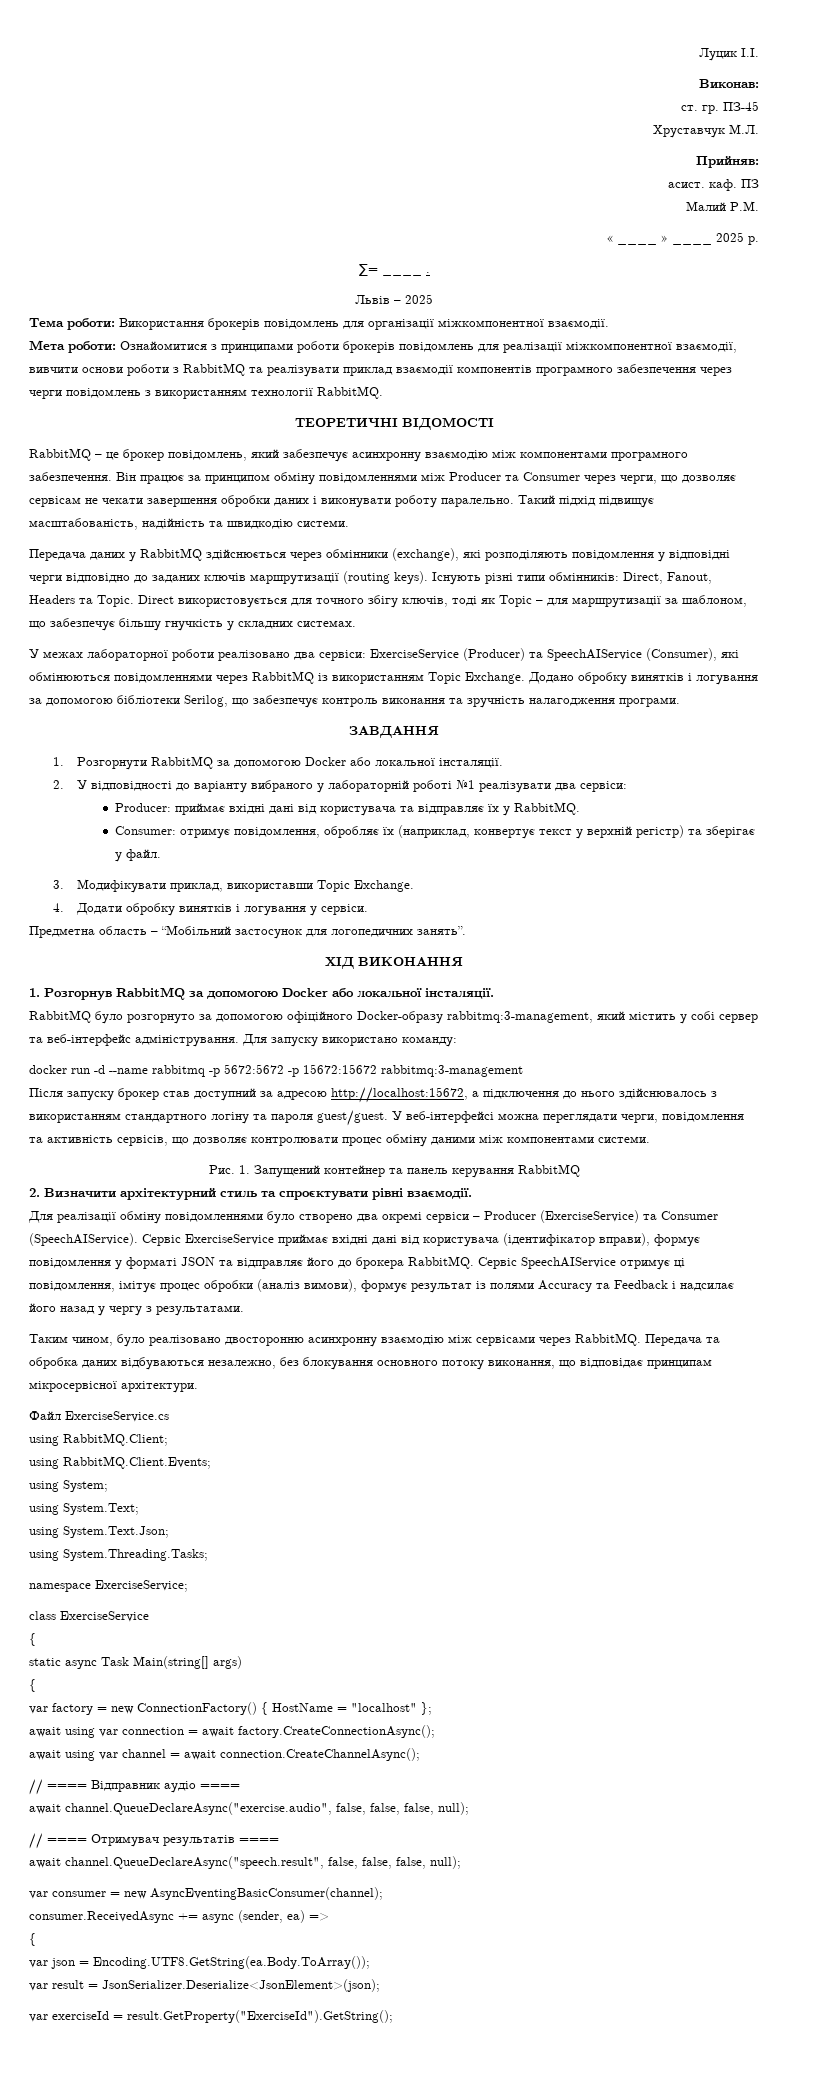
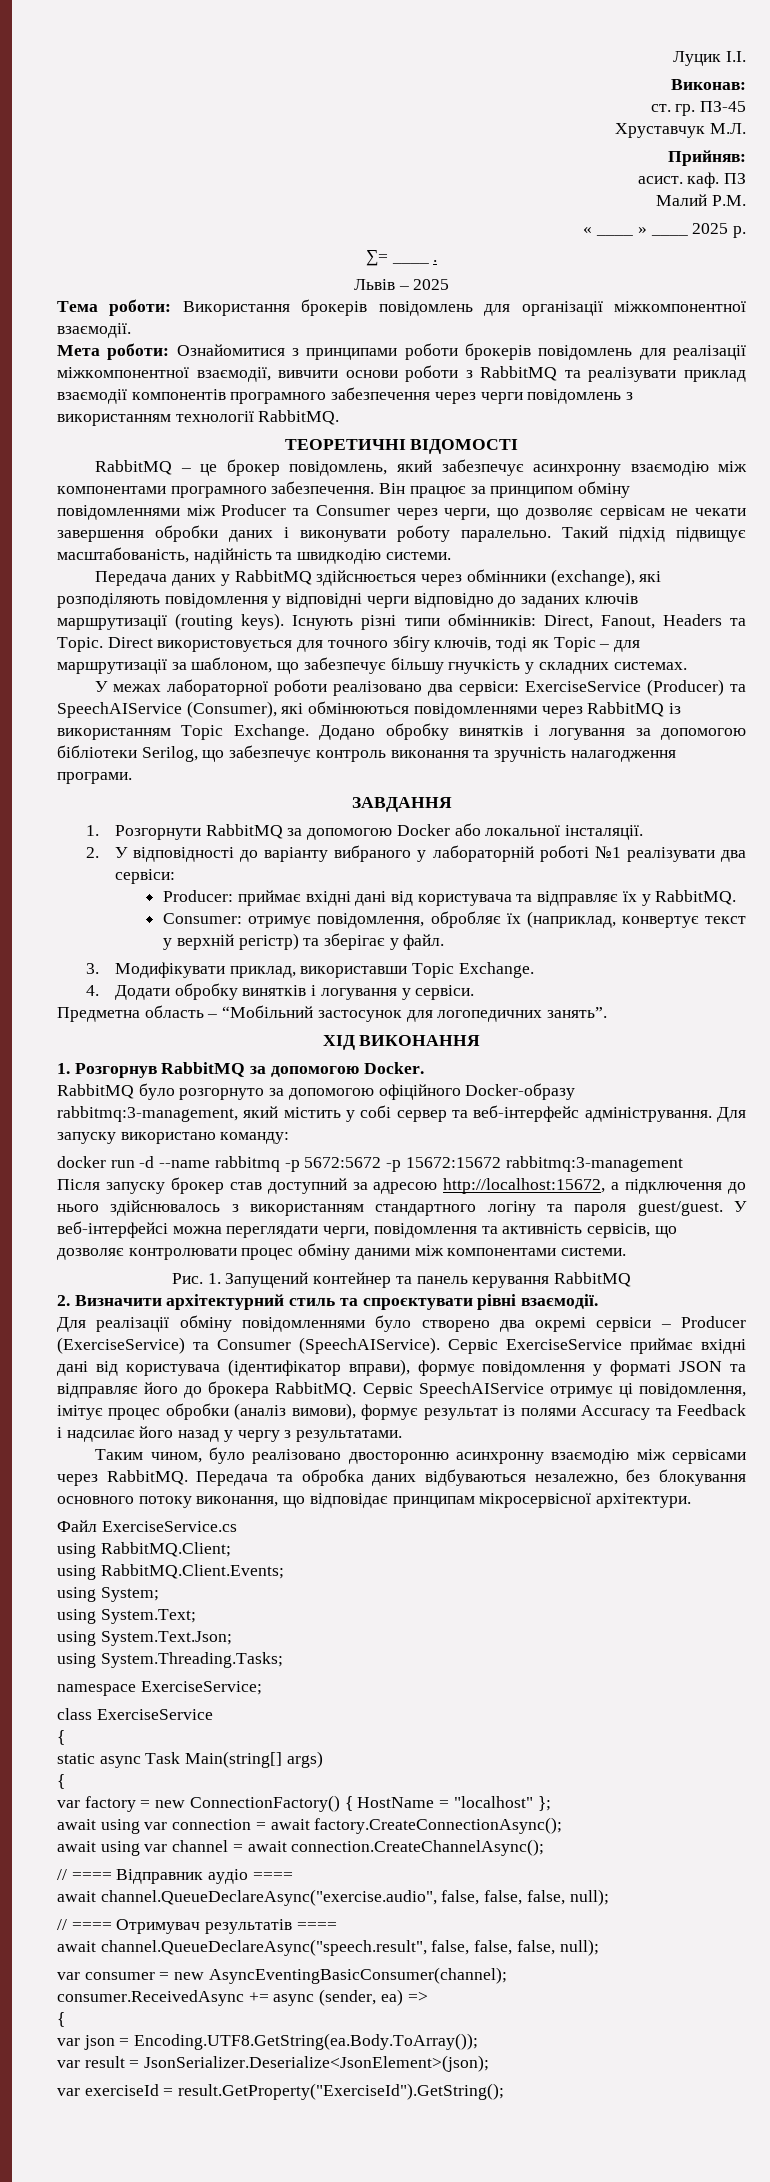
[282,988,494,999] Docker або локальної інсталяції. -> [363,1062,424,1074] Docker.

